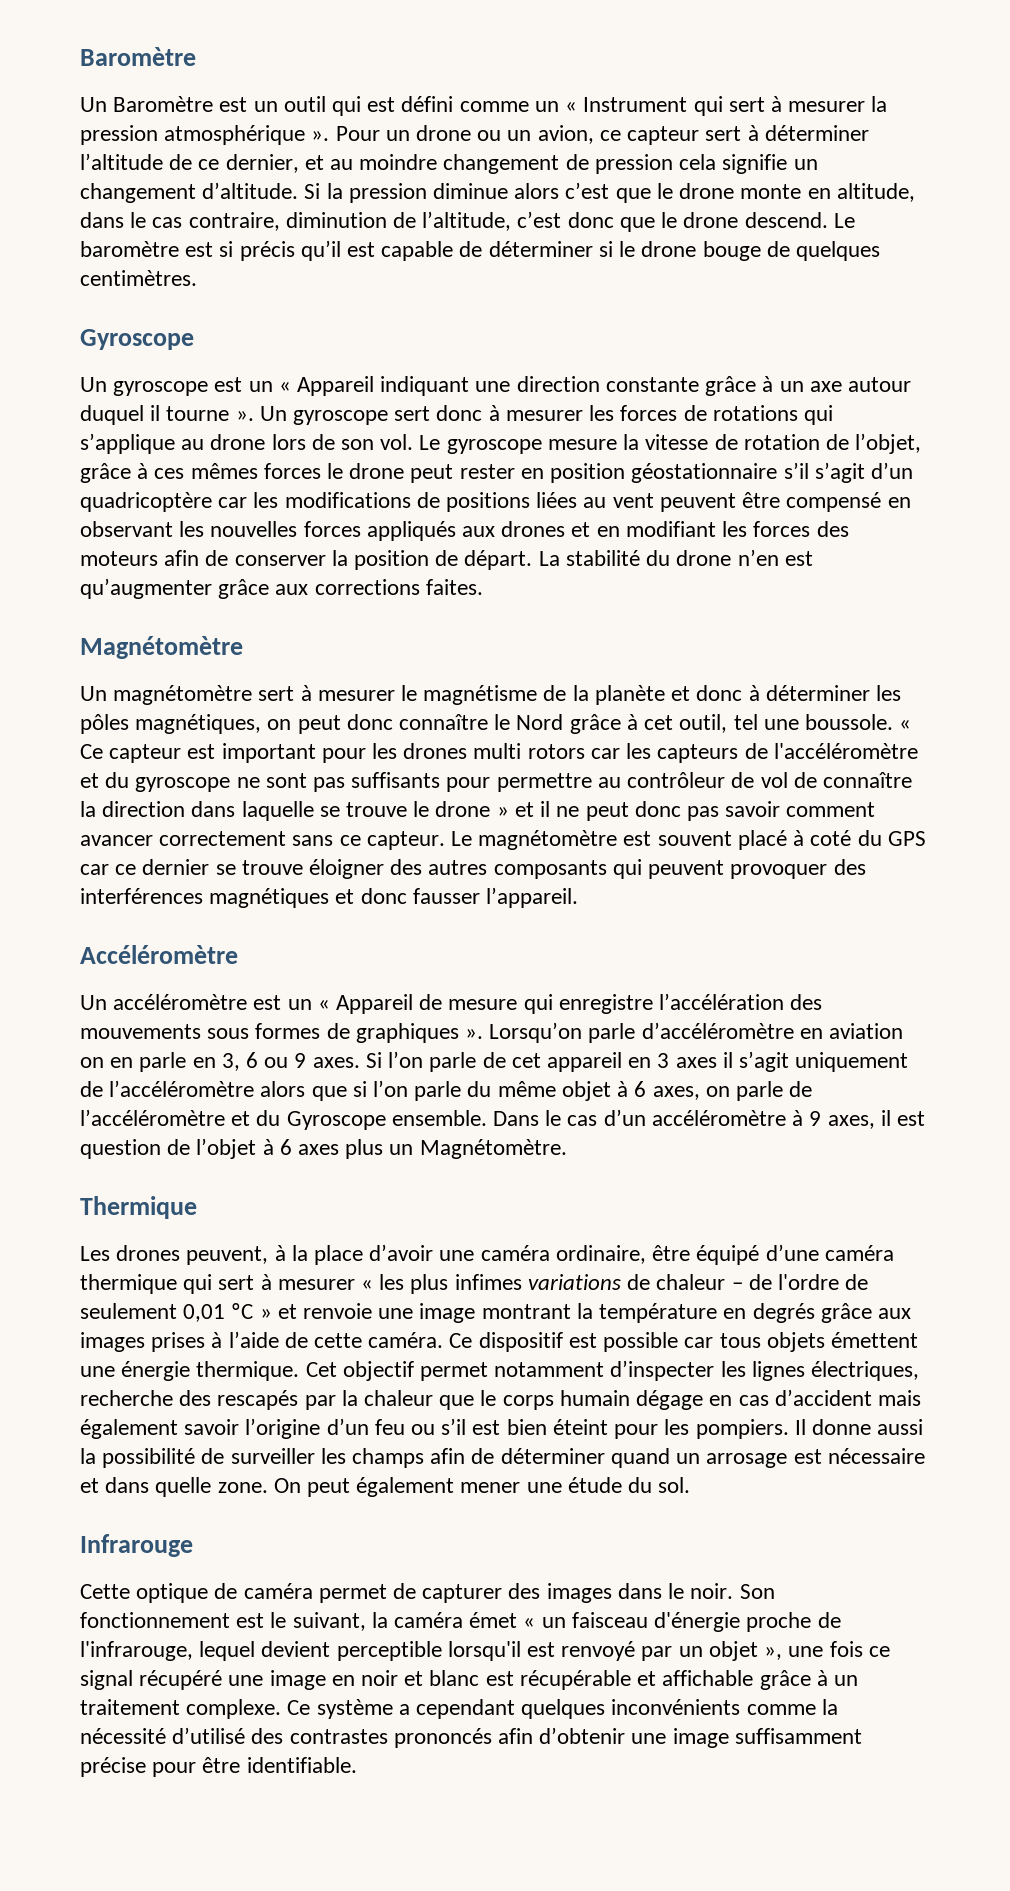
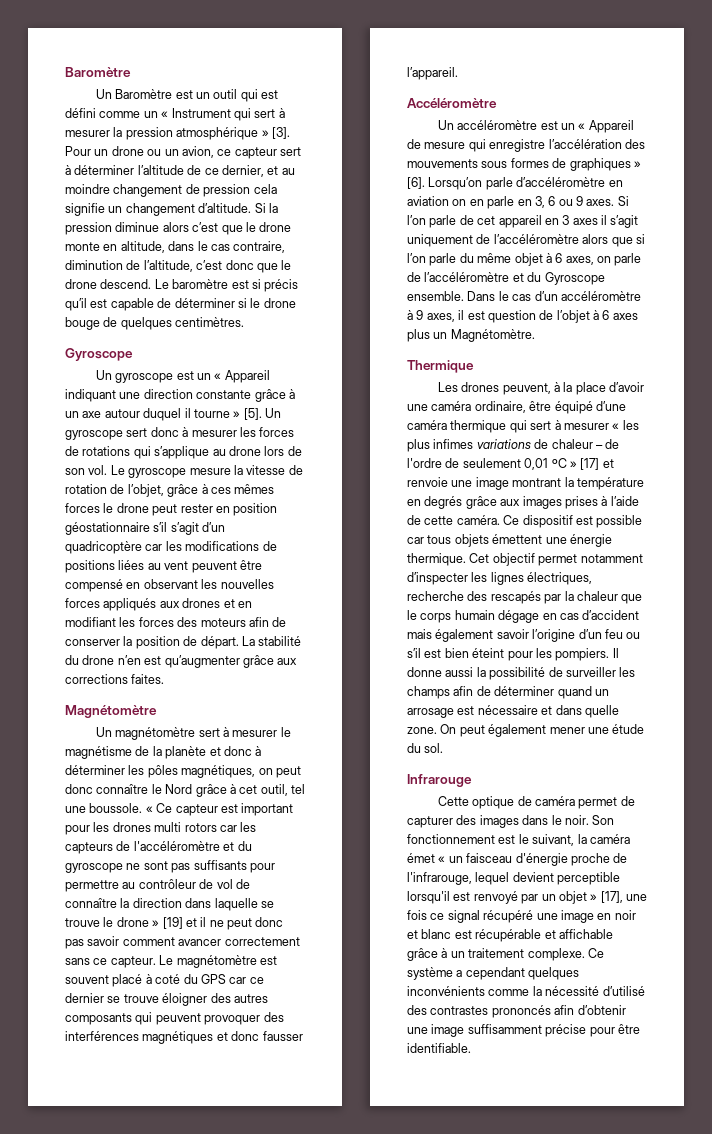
[311,131,330,141] ». -> [261,127,290,139] » [3].
[235,411,254,421] ». -> [233,408,262,420] » [5].
(509, 812) none -> [162,917,183,929] [19]
[465,1029,484,1039] ». -> [633,161,641,168] [407,177,425,189] » [6].
(272, 1314) none -> [580,458,600,470] [17]
[764,1647,783,1660] », -> [590,891,623,903] » [17],

